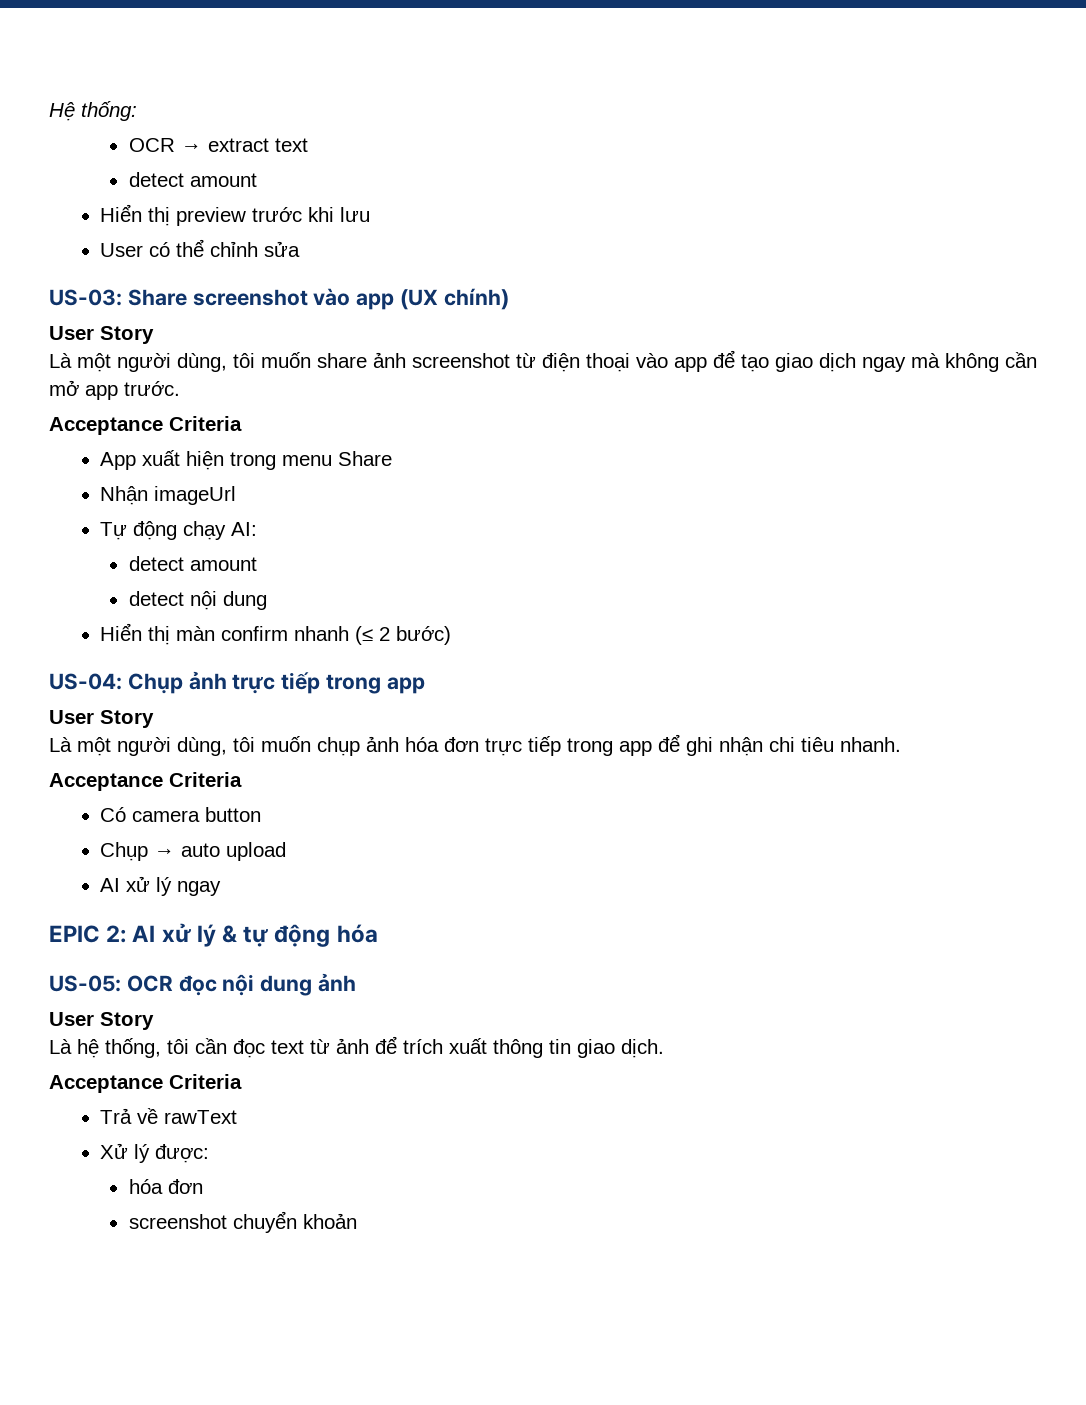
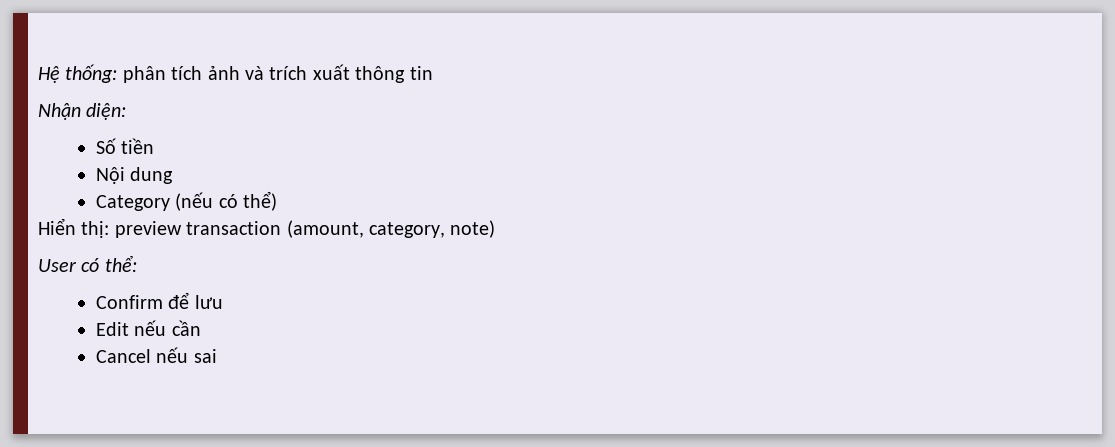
[128,138,308,152] [128,172,257,187] [100,204,371,226] [100,239,301,257] [49,288,509,310] [49,326,154,344] [49,350,1037,372] [49,380,180,400] [49,416,242,435] [100,450,393,470] [100,486,237,505] [100,521,258,540] [128,556,257,571] [128,591,267,610] [100,623,452,645] [49,671,425,694] [49,710,154,728] [49,734,901,756] [49,772,242,791] [100,807,262,822] [100,842,287,861] [100,876,222,896] [49,923,378,947] [49,973,357,996] [49,1012,154,1030] [49,1036,664,1058] [49,1074,242,1093] [100,1108,238,1124] [100,1143,210,1163] [128,1179,203,1194] [128,1211,357,1233] // OCR → extract text // detect amount // Hiển thị preview trước khi lưu // User có thể chỉnh sửa // US-03: Share screenshot vào app (UX chính) // User Story // Là một người dùng, tôi muốn share ảnh screenshot từ điện thoại vào app để tạo giao dịch ngay mà không cần mở app trước. // Acceptance Criteria // App xuất hiện trong menu Share // Nhận imageUrl // Tự động chạy AI: // detect amount // detect nội dung // Hiển thị màn confirm nhanh (≤ 2 bước) // US-04: Chụp ảnh trực tiếp trong app // User Story // Là một người dùng, tôi muốn chụp ảnh hóa đơn trực tiếp trong app để ghi nhận chi tiêu nhanh. // Acceptance Criteria // Có camera button // Chụp → auto upload // AI xử lý ngay // EPIC 2: AI xử lý & tự động hóa // US-05: OCR đọc nội dung ảnh // User Story // Là hệ thống, tôi cần đọc text từ ảnh để trích xuất thông tin giao dịch. // Acceptance Criteria // Trả về rawText // Xử lý được: // hóa đơn // screenshot chuyển khoản -> [122,64,433,83] [38,103,127,120] [95,138,155,154] [95,167,174,184] [95,191,278,211] [38,218,496,238] [38,255,137,272] [95,292,223,309] [95,320,201,336] [95,347,217,363] phân tích ảnh và trích xuất thông tin // Nhận diện: // Số tiền // Nội dung // Category (nếu có thể) // Hiển thị: preview transaction (amount, category, note) // User có thể: // Confirm để lưu // Edit nếu cần // Cancel nếu sai

